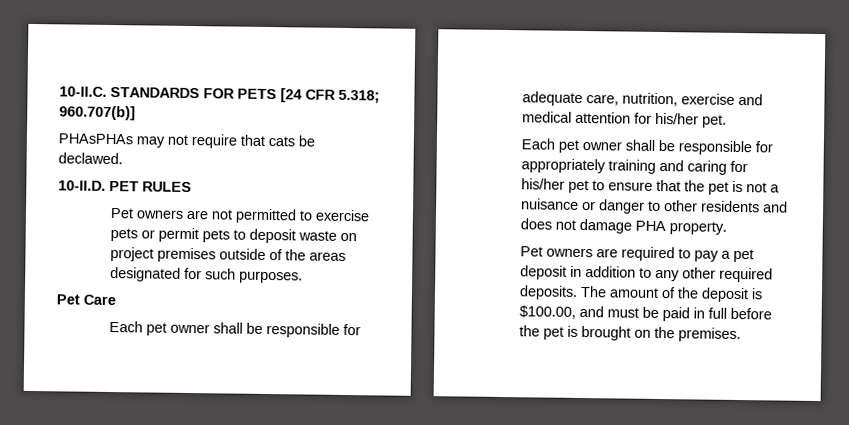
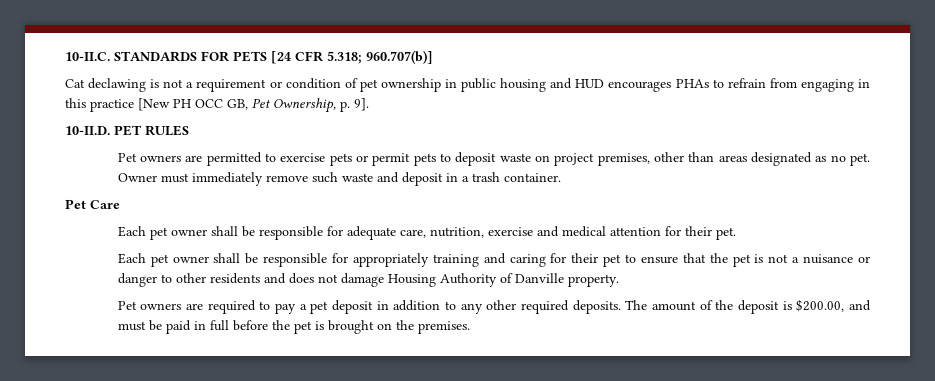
[58,133,315,149] [58,152,123,165] PHAsPHAs may not require that cats be declawed. -> [65,78,870,92] [65,98,369,113] Cat declawing is not a requirement or condition of pet ownership in public housing and HUD encourages PHAs to refrain from engaging in this practice [New PH OCC GB, Pet Ownership, p. 9].
[211,209,234,220] not -> (203, 158) none
[157,247,347,263] [110,267,304,284] premises outside of the areas designated for such purposes. -> [597,152,871,166] [117,172,561,186] premises, other than areas designated as no pet. Owner must immediately remove such waste and deposit in a trash container.
[655,112,700,125] his/her -> [684,226,712,236] their
[521,178,566,190] his/her -> [571,253,599,263] their
[635,220,667,232] PHA -> [387,273,564,287] Housing Authority of Danville
[519,305,577,319] $100.00, -> [796,299,845,312] $200.00,

